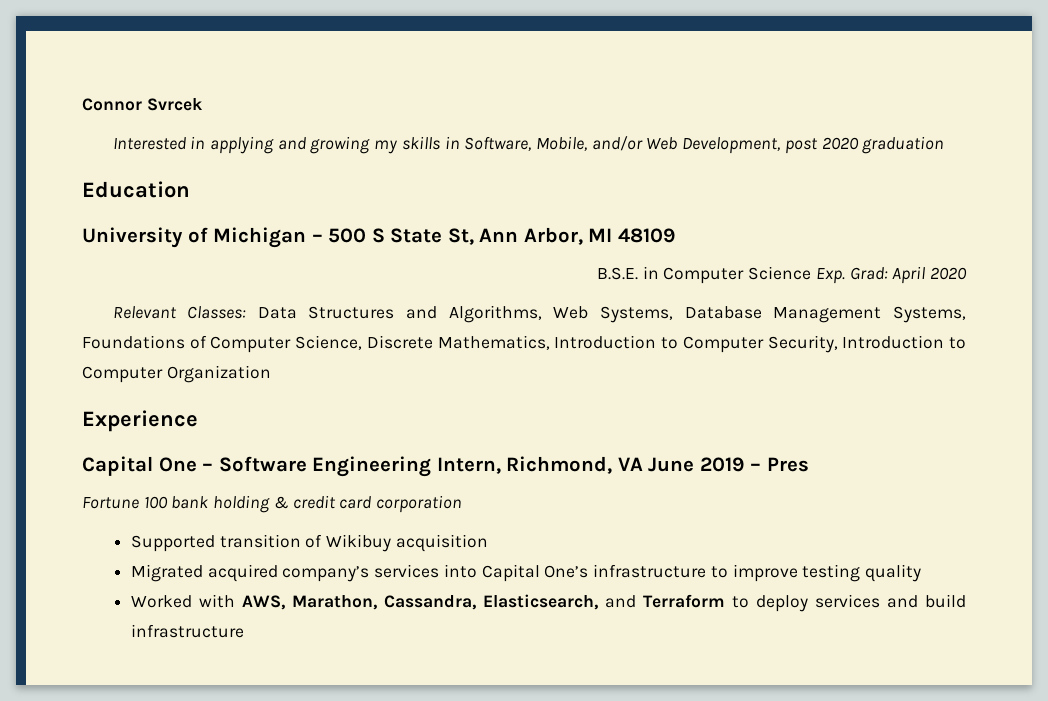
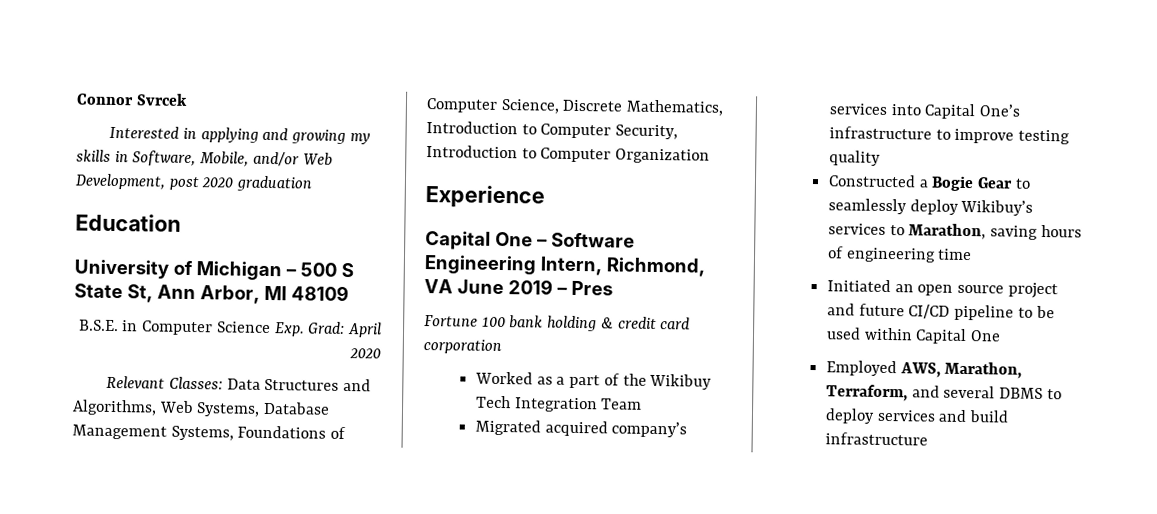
[131,534,488,552] Supported transition of Wikibuy acquisition -> [474,371,713,390] [475,395,643,413] Worked as a part of the Wikibuy Tech Integration Team
[131,594,726,610] Worked with AWS, Marathon, Cassandra, Elasticsearch, and Terraform -> [827,174,1031,192] [827,198,1034,216] [827,223,1082,240] [827,246,973,263] [826,279,1058,299] [826,303,1055,321] [825,327,1002,345] [825,360,1023,379] [825,384,1044,402] Constructed a Bogie Gear to seamlessly deploy Wikibuy’s services to Marathon, saving hours of engineering time // Initiated an open source project and future CI/CD pipeline to be used within Capital One // Employed AWS, Marathon, Terraform, and several DBMS

